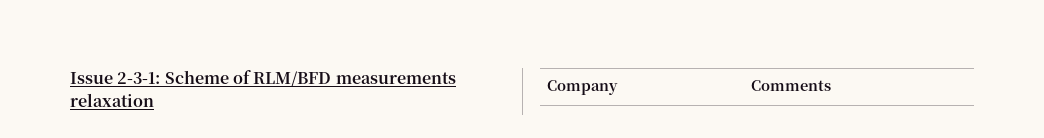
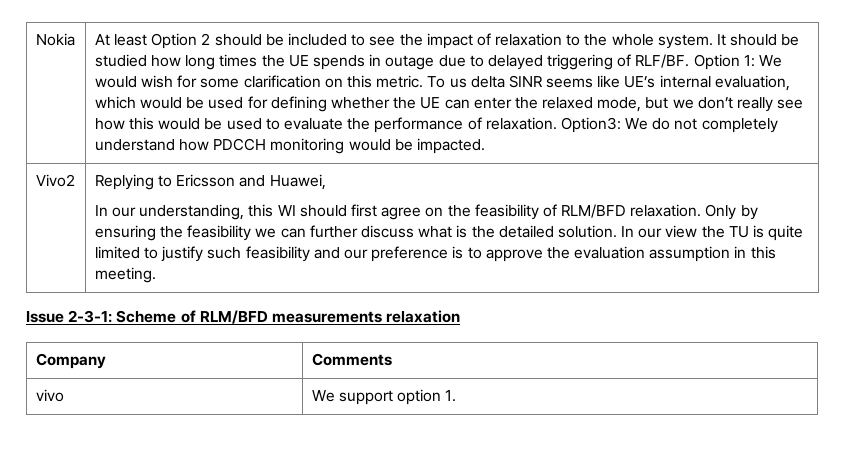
(70, 78) none -> [35,33,75,46] [94,33,800,49] [94,54,783,70] [94,75,790,91] [94,96,804,112] [94,117,778,133] [94,138,486,154] [35,174,75,187] [94,174,326,190] [94,204,758,220] [94,225,804,241] [94,246,776,262] [94,267,156,283] Nokia | At least Option 2 should be included to see the impact of relaxation to the whole system. It should be studied how long times the UE spends in outage due to delayed triggering of RLF/BF. Option 1: We would wish for some clarification on this metric. To us delta SINR seems like UE’s internal evaluation, which would be used for defining whether the UE can enter the relaxed mode, but we don’t really see how this would be used to evaluate the performance of relaxation. Option3: We do not completely understand how PDCCH monitoring would be impacted. // Vivo2 | Replying to Ericsson and Huawei, // In our understanding, this WI should first agree on the feasibility of RLM/BFD relaxation. Only by ensuring the feasibility we can further discuss what is the detailed solution. In our view the TU is quite limited to justify such feasibility and our preference is to approve the evaluation assumption in this meeting. //
(832, 85) none -> [35,389,64,402] [311,389,457,405] // vivo | We support option 1.

